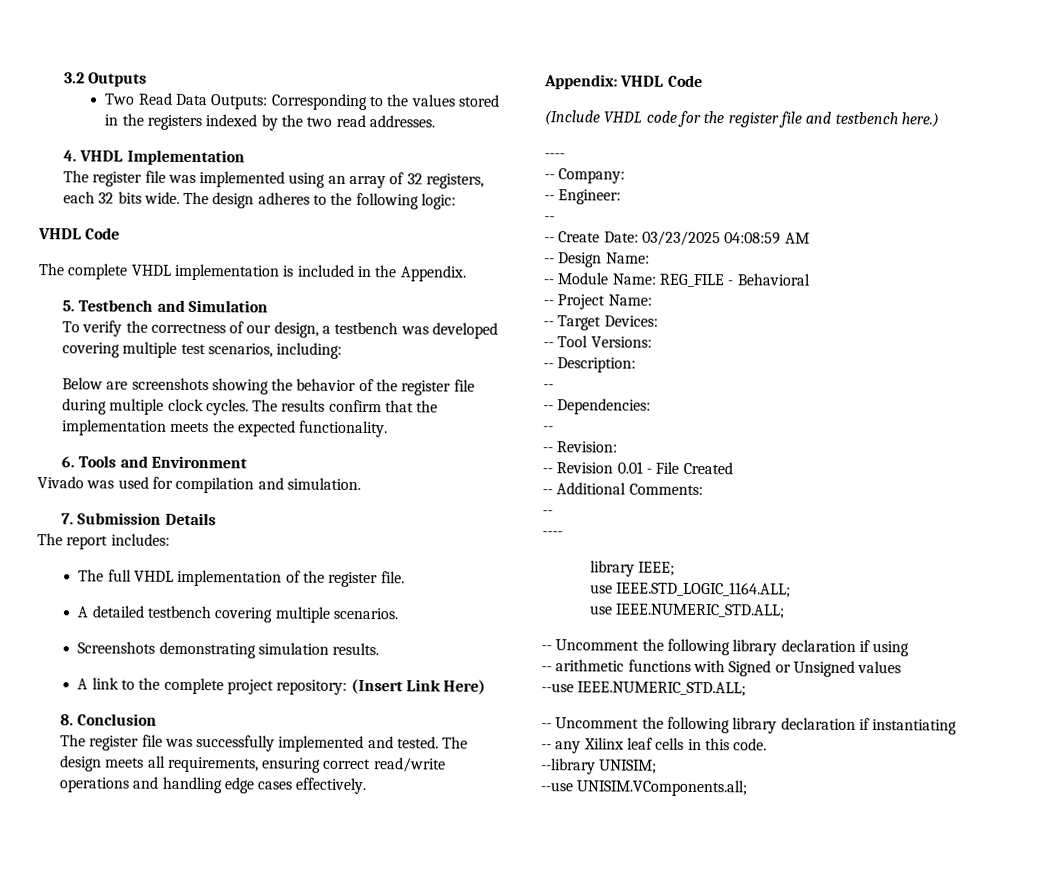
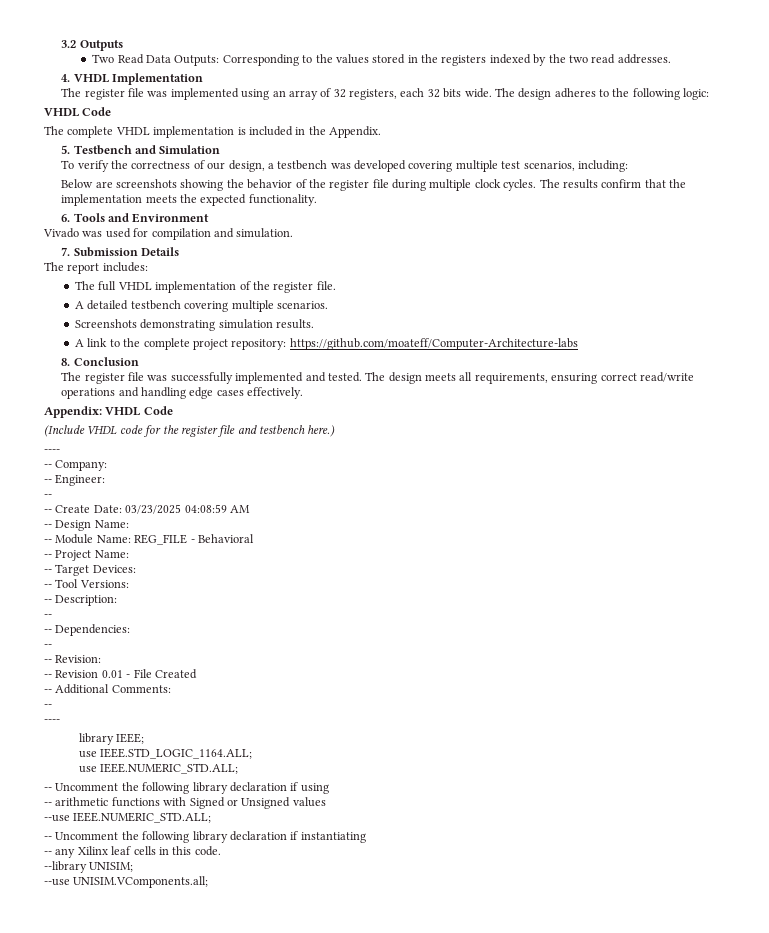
[350,678,487,695] (Insert Link Here) -> [289,338,578,350] https://github.com/moateff/Computer-Architecture-labs

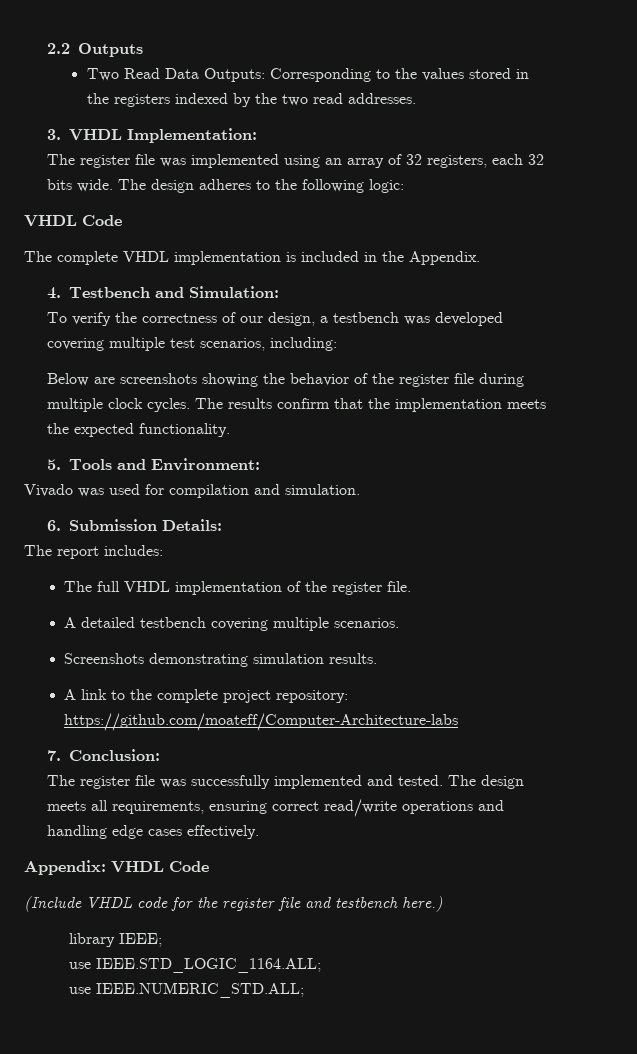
[61,40,77,48] 3.2 -> [46,43,70,54] 2.2
[61,73,204,85] 4. VHDL Implementation -> [46,128,258,143] 3. VHDL Implementation:
[61,145,71,154] 5. -> [46,287,61,299] 4.
[159,145,221,154] Simulation -> [189,286,280,298] Simulation:
[61,214,71,222] 6. -> [46,459,61,470] 5.
[132,213,210,223] Environment -> [151,458,261,471] Environment:
[61,247,180,257] 7. Submission Details -> [46,519,223,531] 6. Submission Details:
[61,357,139,366] 8. Conclusion -> [46,749,161,761] 7. Conclusion:
[44,449,60,453] [44,460,108,471] [44,474,106,486] [44,494,52,498] [44,504,250,514] [44,520,129,531] [44,534,254,545] [44,550,129,561] [44,564,136,576] [44,579,129,588] [44,595,118,606] [44,614,52,618] [44,624,131,636] [44,644,52,648] [44,655,102,663] [44,669,197,679] [44,684,171,694] [44,704,52,708] [44,719,60,723] // ---- // -- Company: // -- Engineer: // -- // -- Create Date: 03/23/2025 04:08:59 AM // -- Design Name: // -- Module Name: REG_FILE - Behavioral // -- Project Name: // -- Target Devices: // -- Tool Versions: // -- Description: // -- // -- Dependencies: // -- // -- Revision: // -- Revision 0.01 - File Created // -- Additional Comments: // -- // ---- -> (443, 904) none
[44,782,329,794] [44,797,326,809] [44,812,212,823] [44,831,366,843] [44,846,221,858] [44,861,134,873] [44,876,209,888] // -- Uncomment the following library declaration if using // -- arithmetic functions with Signed or Unsigned values // --use IEEE.NUMERIC_STD.ALL; // -- Uncomment the following library declaration if instantiating // -- any Xilinx leaf cells in this code. // --library UNISIM; // --use UNISIM.VComponents.all; -> (305, 990) none

